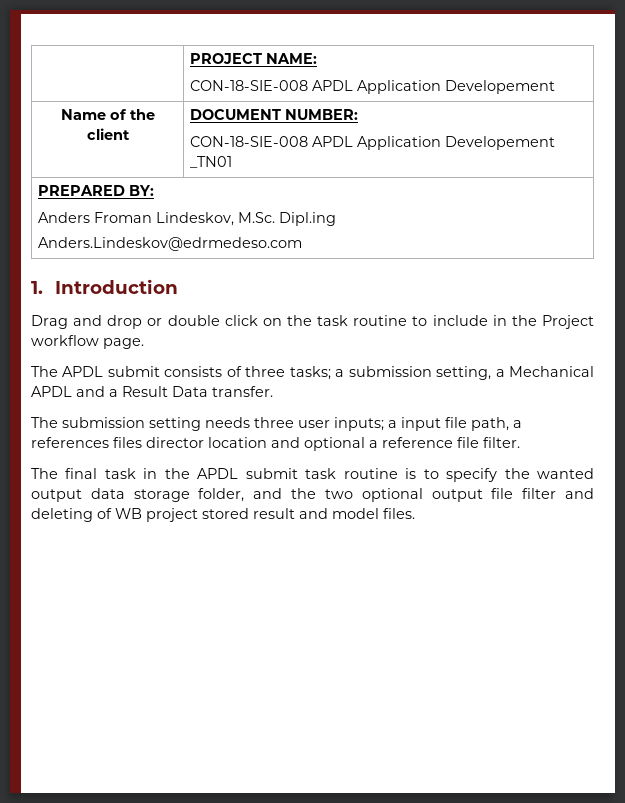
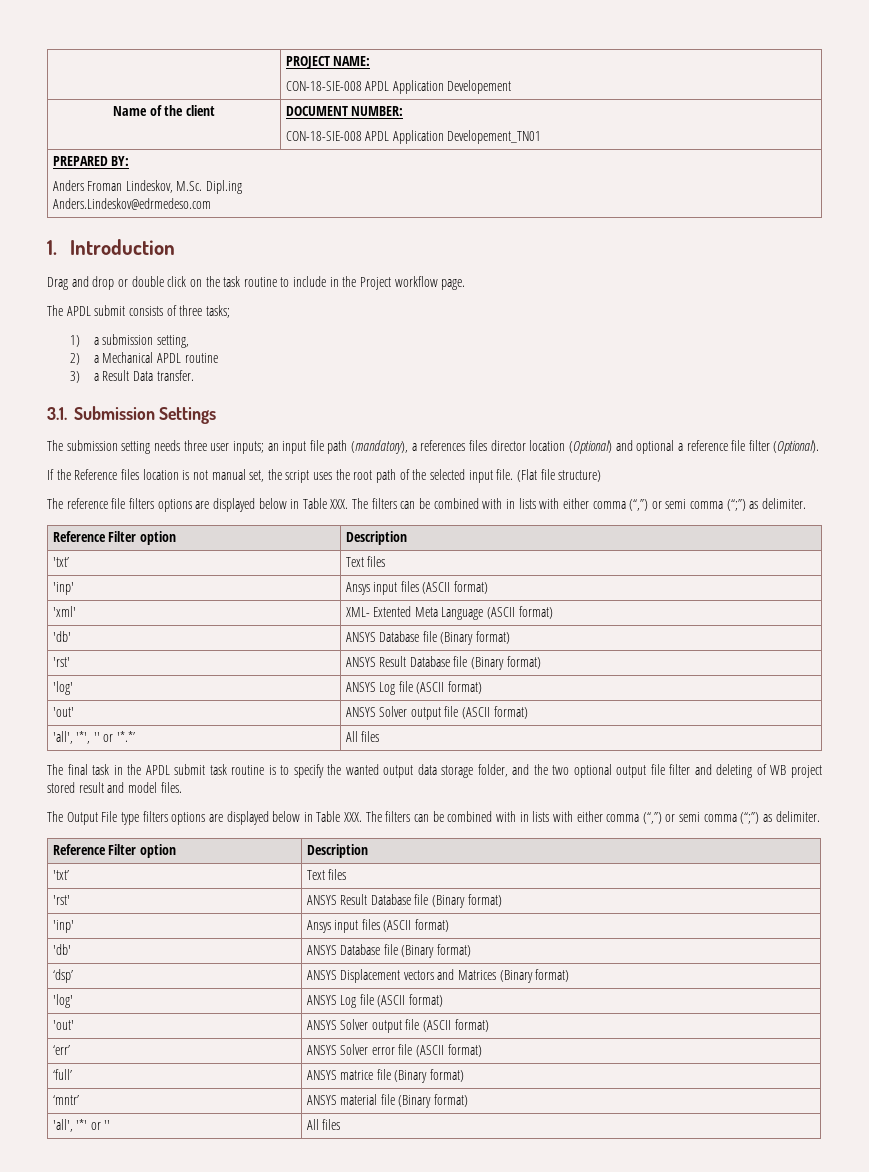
[445,136,556,150] [190,156,233,168] Developement _TN01 -> [447,130,542,144] Developement_TN01
(331, 373) none -> [70,335,81,347] // 1)
(492, 373) none -> [70,353,81,365] // 2)
[76,386,105,397] and -> [184,353,218,363] [70,371,81,383] routine // 3)
(273, 391) none -> [47,406,217,424] // 3.1. Submission Settings
[388,420,397,428] a -> [267,443,279,451] an
[471,417,509,431] path, -> [327,440,409,454] path (mandatory),
(267, 442) none -> [568,440,612,454] (Optional)
[483,437,520,448] filter. -> [748,440,820,454] [47,469,602,483] [47,498,807,512] [52,531,176,545] [345,531,407,545] [52,557,69,567] [345,556,386,567] [52,582,74,595] [345,581,489,595] [52,606,76,617] [345,606,553,620] [52,631,71,642] [345,631,511,645] [52,657,70,667] [345,656,541,670] [52,681,73,695] [345,681,483,695] [52,707,74,717] [345,706,528,720] [52,731,136,744] [345,731,380,742] filter (Optional). // If the Reference files location is not manual set, the script uses the root path of the selected input file. (Flat file structure) // The reference file filters options are displayed below in Table XXX. The filters can be combined with in lists with either comma (“,”) or semi comma (“;”) as delimiter. // Reference Filter option | Description // 'txt’ | Text files // 'inp' | Ansys input files (ASCII format) // 'xml' | XML- Extented Meta Language (ASCII format) // 'db' | ANSYS Database file (Binary format) // 'rst' | ANSYS Result Database file (Binary format) // 'log' | ANSYS Log file (ASCII format) // 'out' | ANSYS Solver output file (ASCII format) // 'all', '*', '' or '*.*’ | All files
(415, 513) none -> [47,811,820,825] [52,844,176,858] [306,844,368,858] [52,870,69,880] [306,869,347,880] [52,895,70,905] [306,894,502,908] [52,920,74,933] [306,919,450,933] [52,944,71,955] [306,944,472,958] [52,969,73,983] [306,969,570,983] [52,994,73,1008] [306,994,444,1008] [52,1020,74,1030] [306,1019,489,1033] [52,1045,70,1055] [306,1044,482,1057] [52,1069,72,1080] [306,1069,465,1083] [52,1095,79,1105] [306,1094,469,1108] [52,1119,111,1132] [306,1119,341,1130] // The Output File type filters options are displayed below in Table XXX. The filters can be combined with in lists with either comma (“,”) or semi comma (“;”) as delimiter. // Reference Filter option | Description // 'txt’ | Text files // 'rst' | ANSYS Result Database file (Binary format) // 'inp' | Ansys input files (ASCII format) // 'db' | ANSYS Database file (Binary format) // ‘dsp’ | ANSYS Displacement vectors and Matrices (Binary format) // 'log' | ANSYS Log file (ASCII format) // 'out' | ANSYS Solver output file (ASCII format) // ‘err’ | ANSYS Solver error file (ASCII format) // ‘full’ | ANSYS matrice file (Binary format) // ‘mntr’ | ANSYS material file (Binary format) // 'all', '*' or '' | All files

